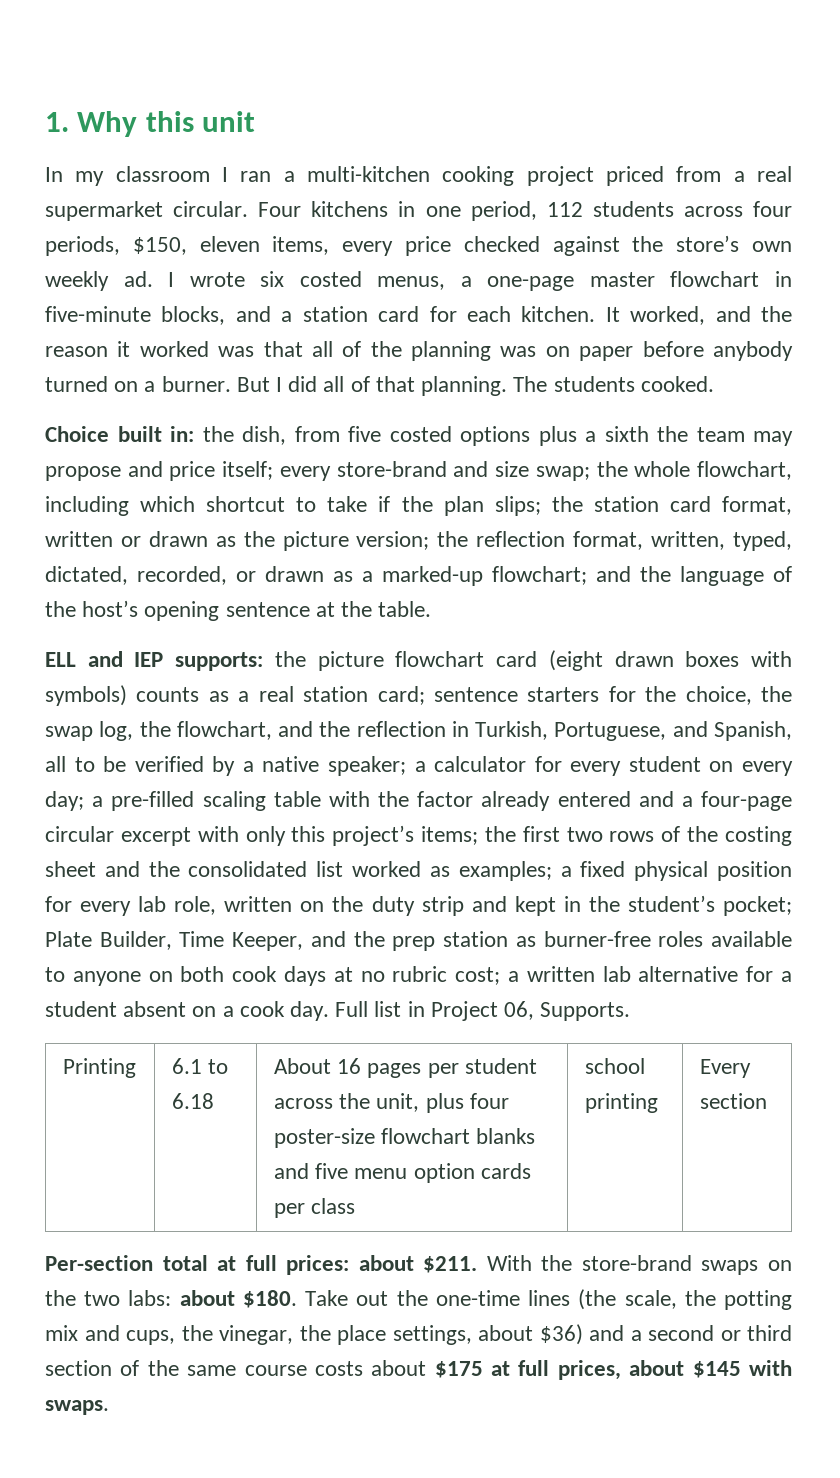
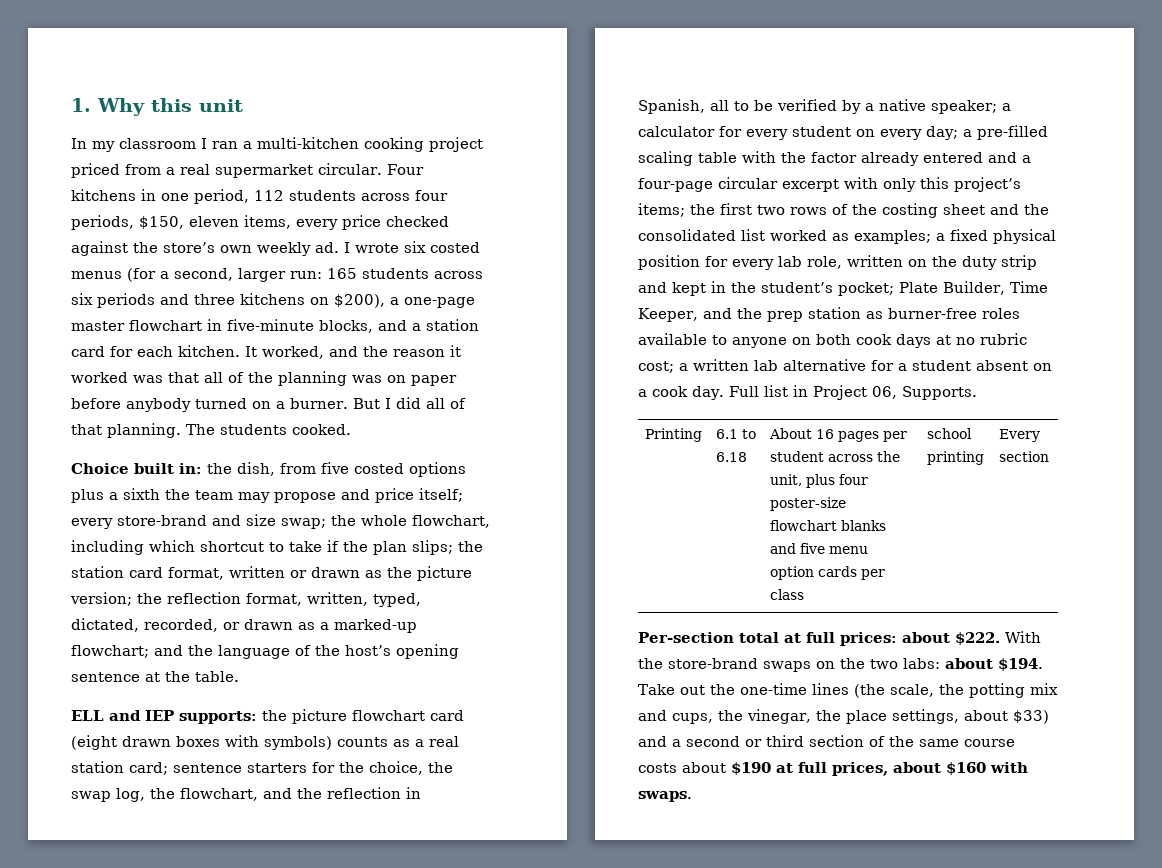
[377,276,446,290] menus, -> [71,268,483,282] [71,293,385,308] menus (for a second, larger run: 165 students across six periods and three kitchens on $200),
[475,721,708,741] Turkish, Portuguese, and -> (421, 793) none
[423,1256,478,1273] $211. -> [955,632,1000,645] $222.
[242,1290,297,1308] $180. -> [998,658,1043,671] $194.
[539,1324,583,1345] $36) -> [1012,710,1049,724] $33)
[434,1361,483,1378] $175 -> [731,762,771,775] $190
[692,1361,741,1378] $145 -> [946,762,986,775] $160

